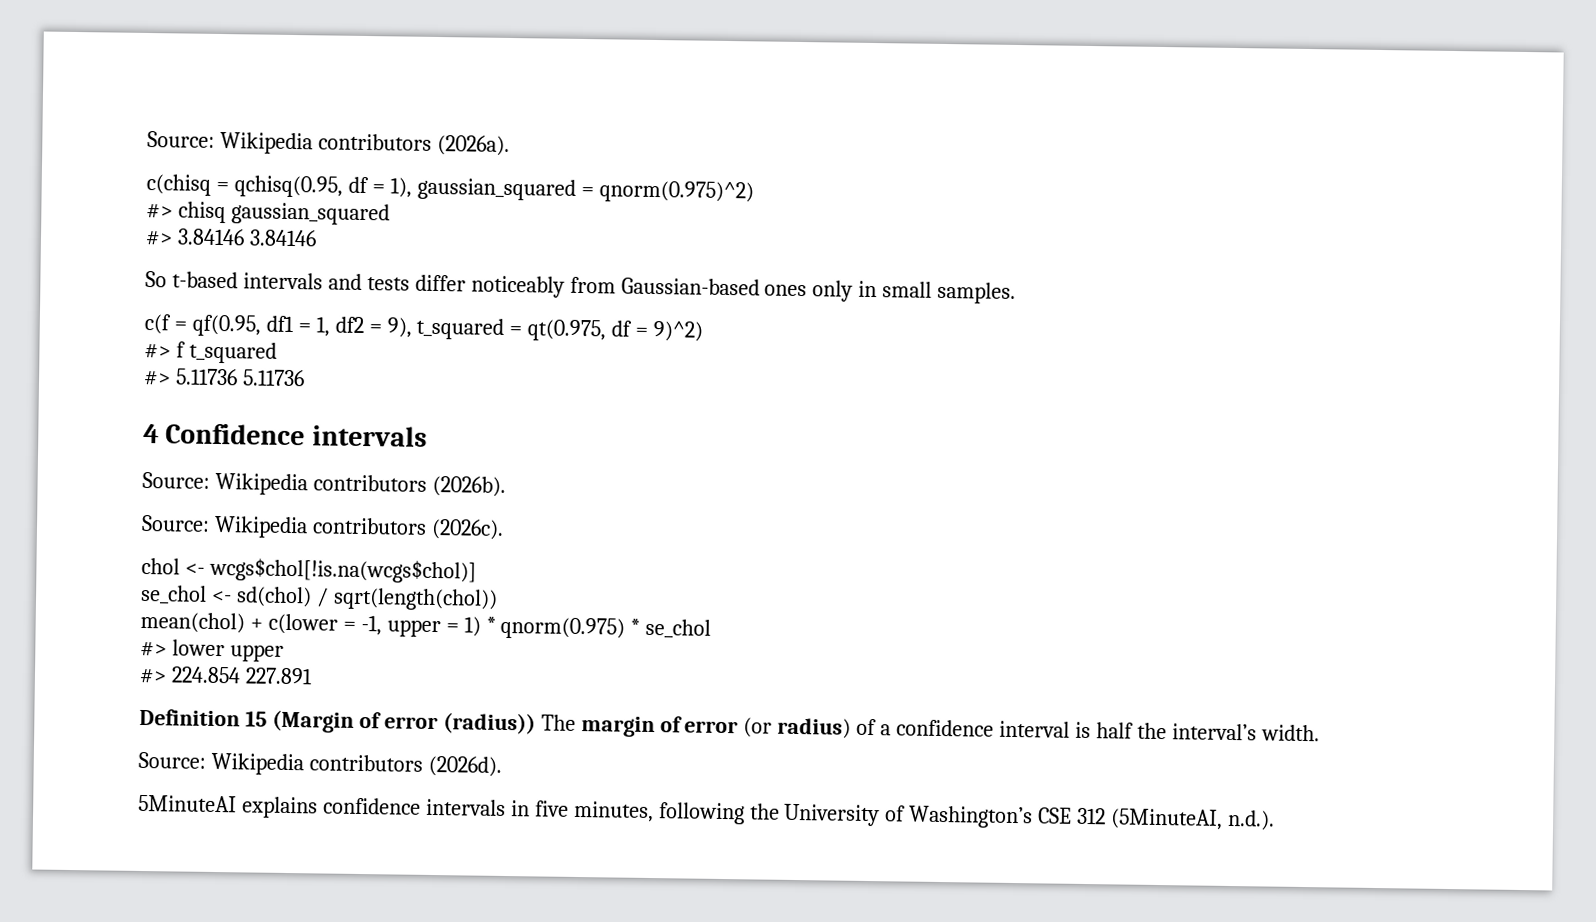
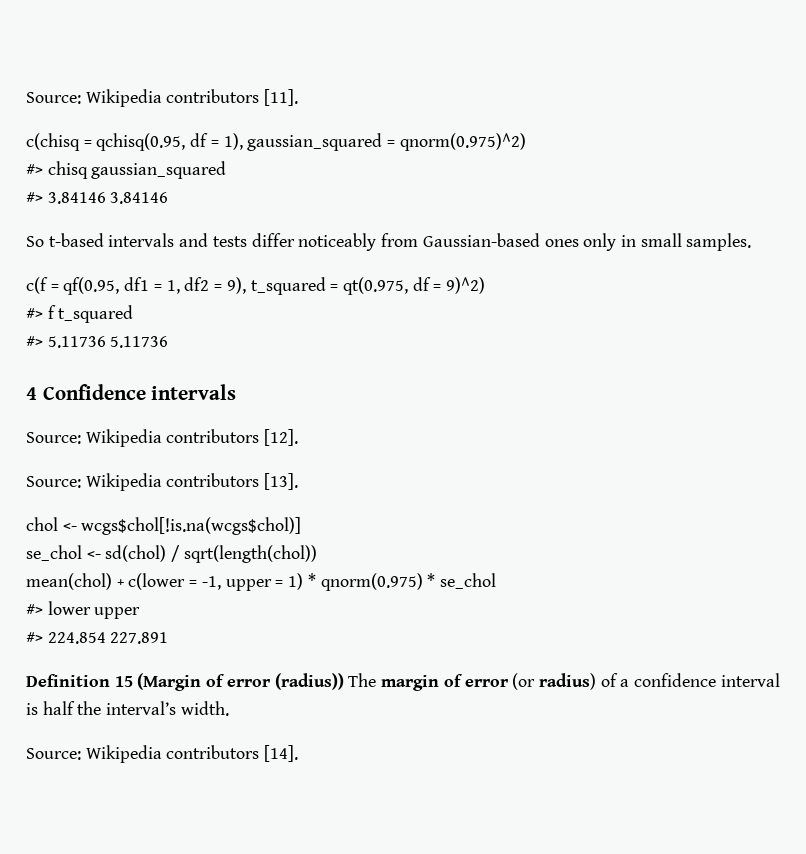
[147,130,510,156] Source: Wikipedia contributors (2026a). -> [26,89,299,107] Source: Wikipedia contributors [11].
[431,475,506,497] [141,514,504,540] (2026b). // Source: Wikipedia contributors (2026c). -> [264,429,299,446] [26,473,299,491] [12]. // Source: Wikipedia contributors [13].
[427,755,502,777] [138,794,1276,831] (2026d). // 5MinuteAI explains confidence intervals in five minutes, following the University of Washington’s CSE 312 (5MinuteAI, n.d.). -> [264,745,299,762] [14].

